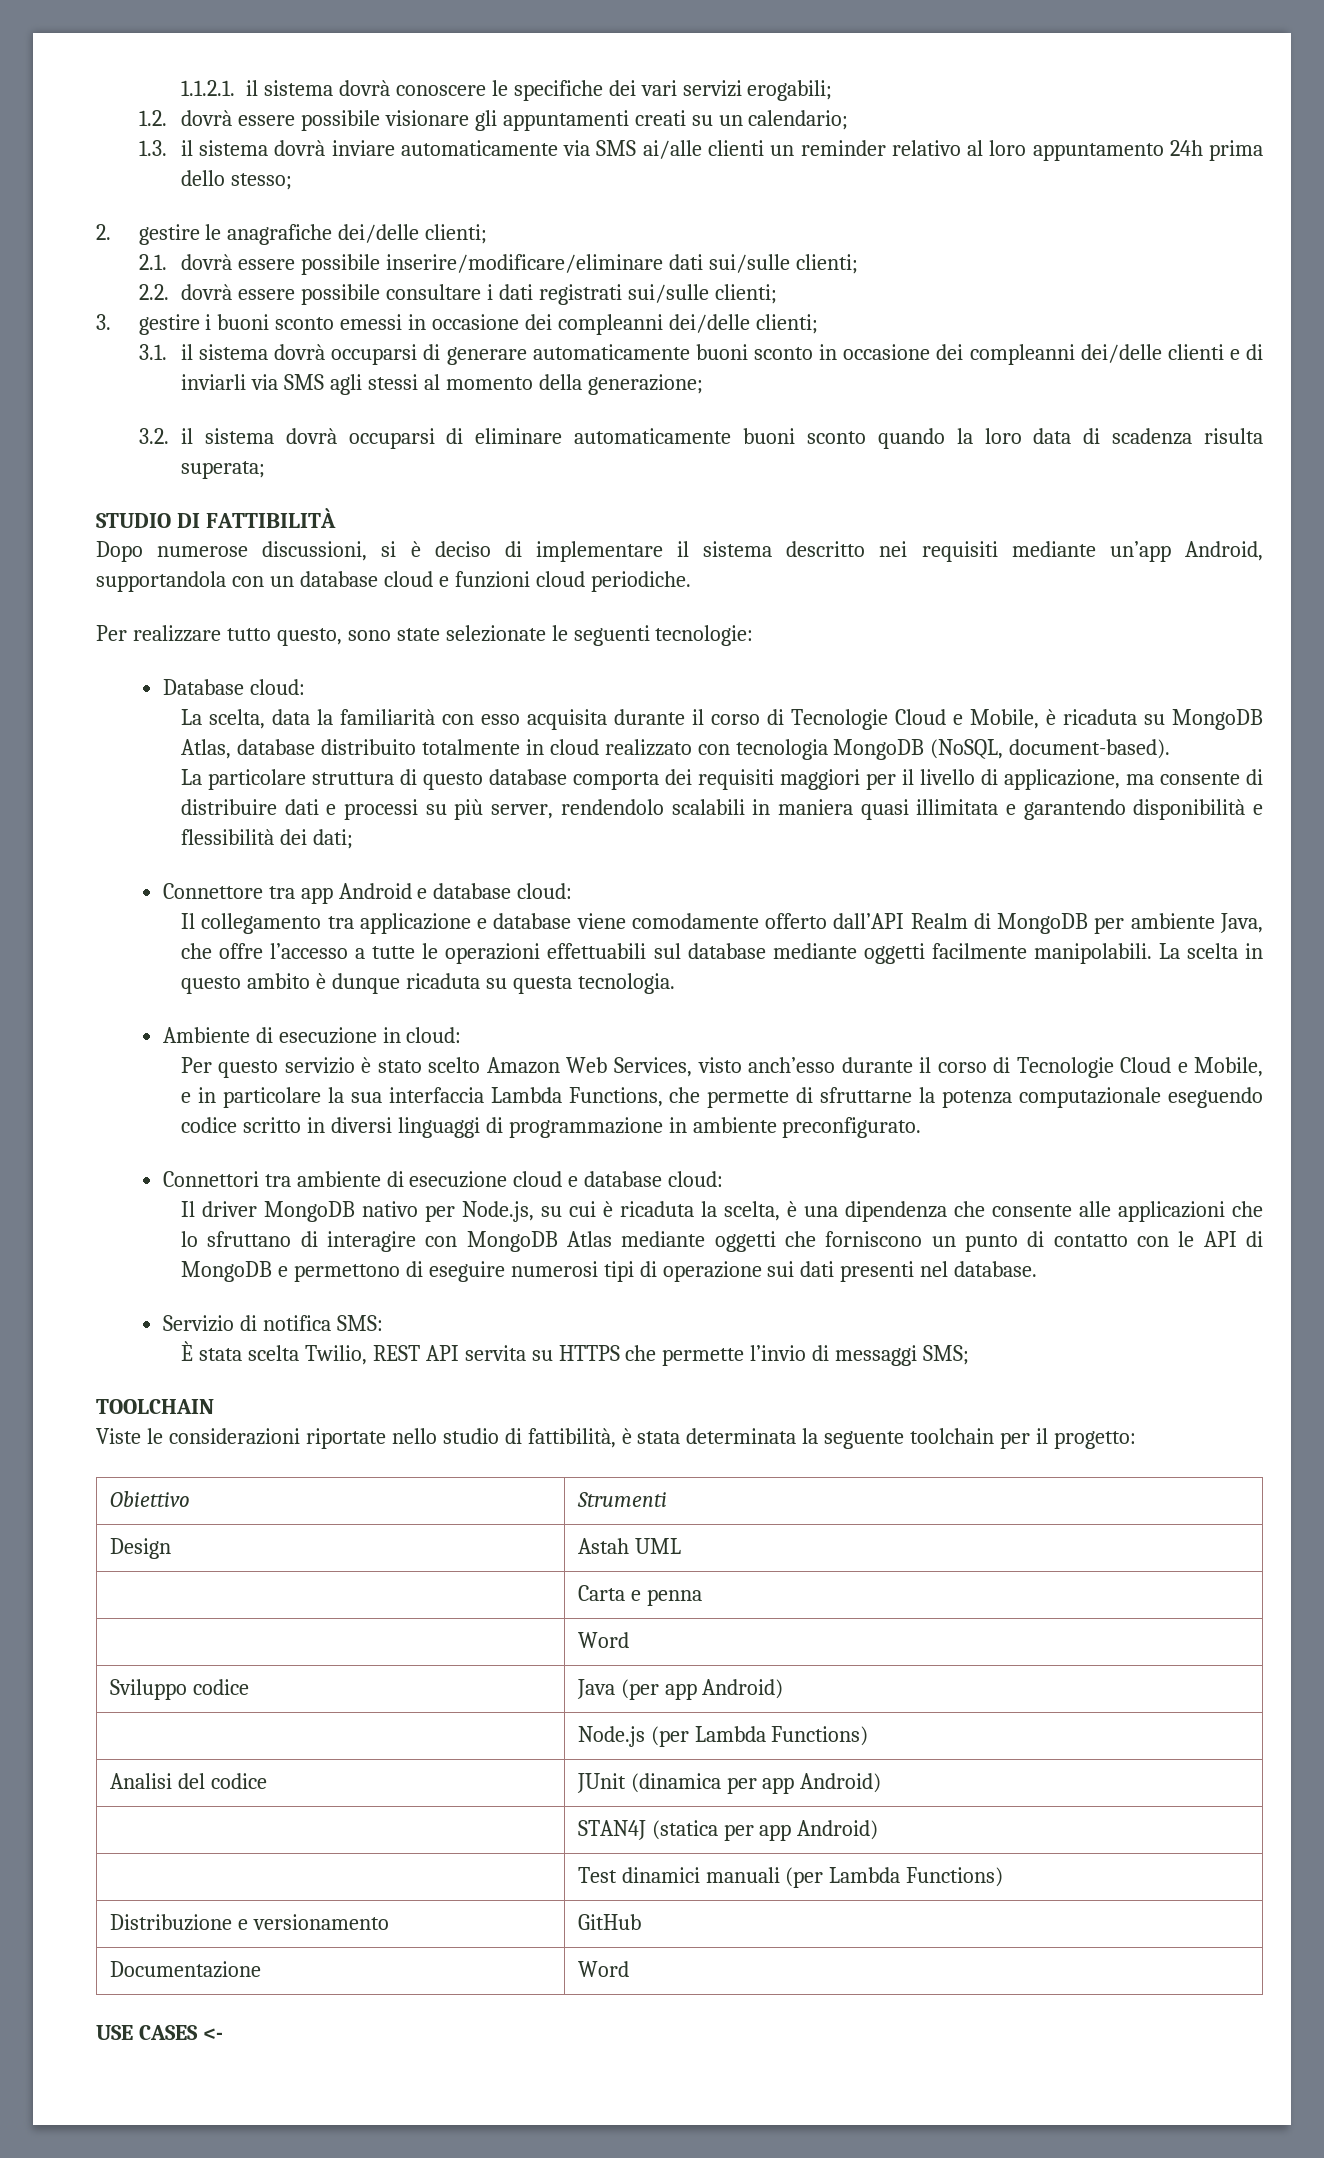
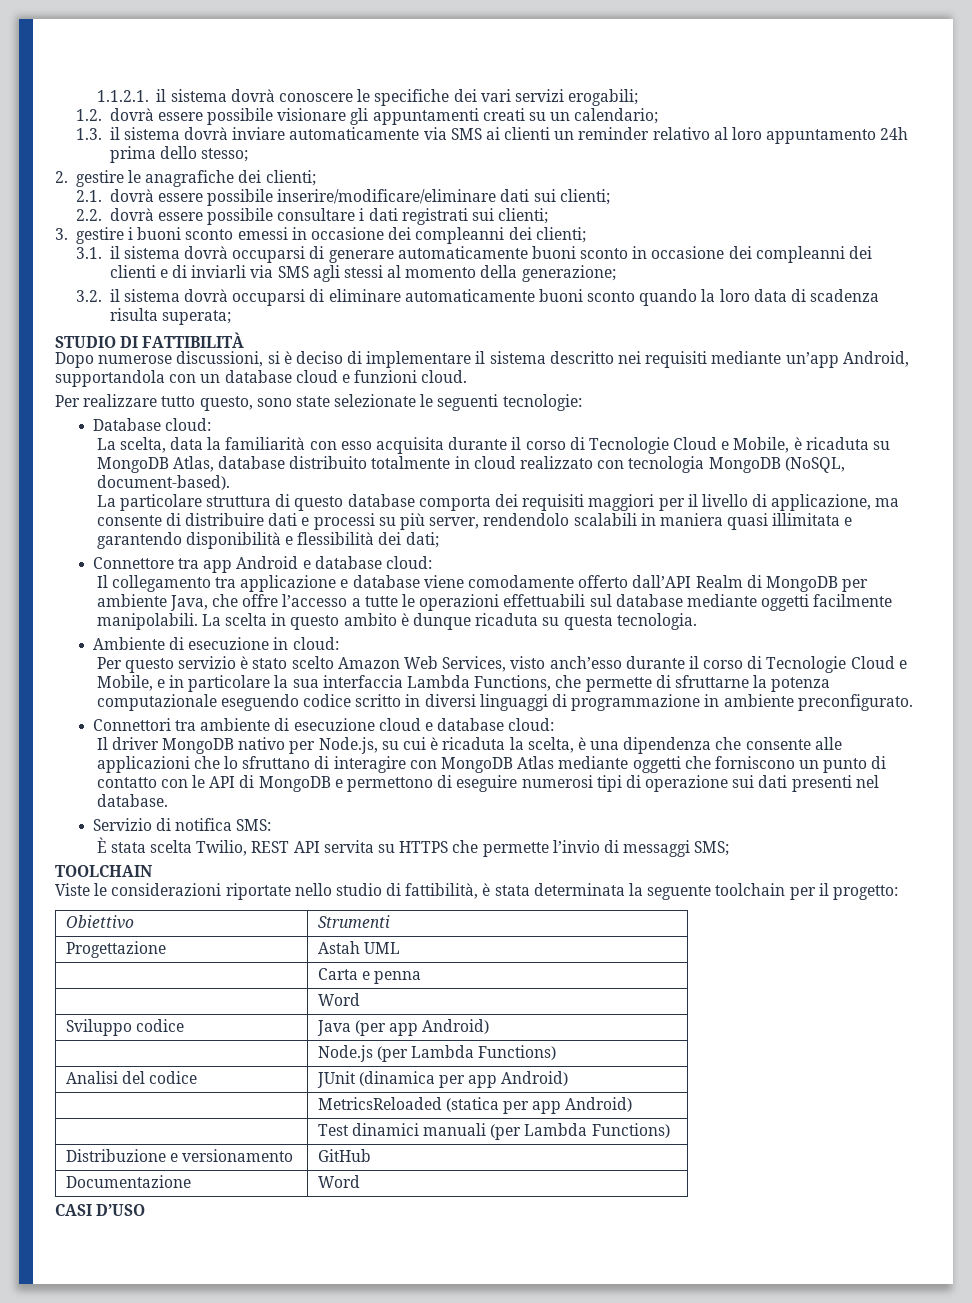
[642,140,702,159] ai/alle -> [485,127,500,140] ai
[338,224,420,243] dei/delle -> [238,170,262,183] dei
[708,254,790,273] sui/sulle -> [533,189,556,202] sui
[627,284,709,303] sui/sulle -> [471,208,494,221] sui
[668,314,750,333] dei/delle -> [508,227,532,240] dei
[1080,344,1162,363] dei/delle -> [849,246,873,259] dei
[535,571,691,592] cloud periodiche. -> [421,370,468,383] cloud.
[109,1538,171,1559] Design -> [65,941,166,958] Progettazione
[577,1820,646,1840] STAN4J -> [317,1097,442,1110] MetricsReloaded
[96,2025,223,2040] USE CASES <- -> [55,1204,146,1216] CASI D’USO

